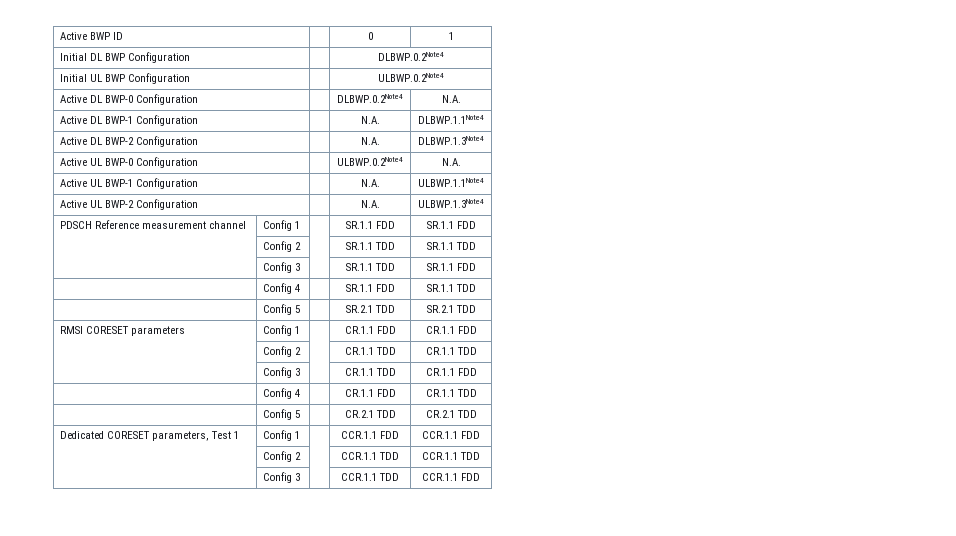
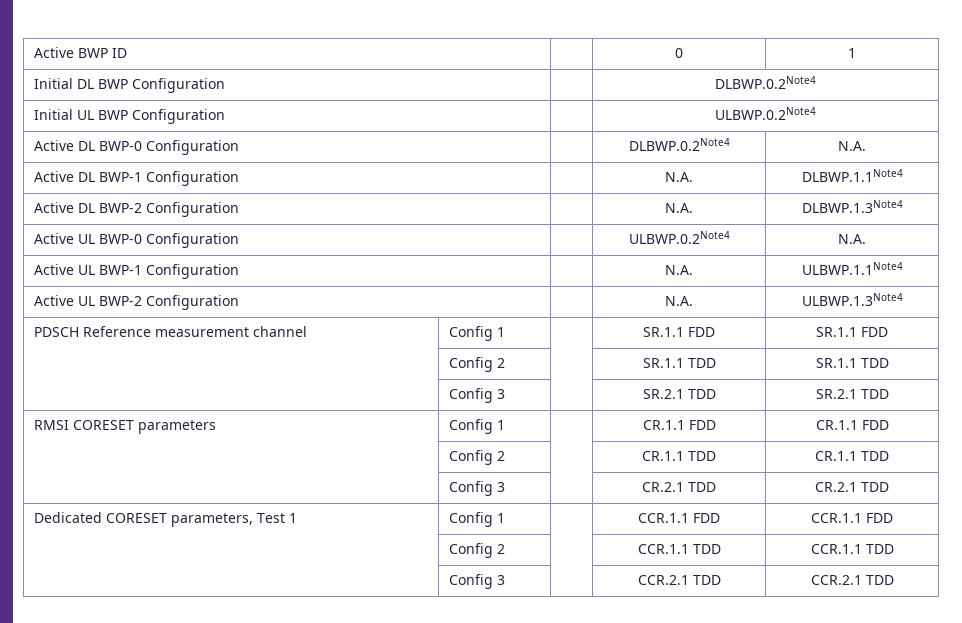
[345,263,395,271] [426,263,476,271] [262,283,300,294] [345,284,395,292] [426,284,476,292] [262,304,300,315] | SR.1.1 TDD | SR.1.1 FDD // | Config 4 | | SR.1.1 FDD | SR.1.1 TDD // | Config 5 | -> (506, 394) none
[344,368,396,376] [425,368,477,376] [262,388,300,399] [344,389,396,397] [425,389,477,397] [262,409,300,420] | CR.1.1 TDD | CR.1.1 FDD // | Config 4 | | CR.1.1 FDD | CR.1.1 TDD // | Config 5 | -> (506, 487) none
[341,473,399,481] [422,473,480,481] CCR.1.1 TDD | CCR.1.1 FDD -> [637,575,721,585] [810,575,894,585] CCR.2.1 TDD | CCR.2.1 TDD

